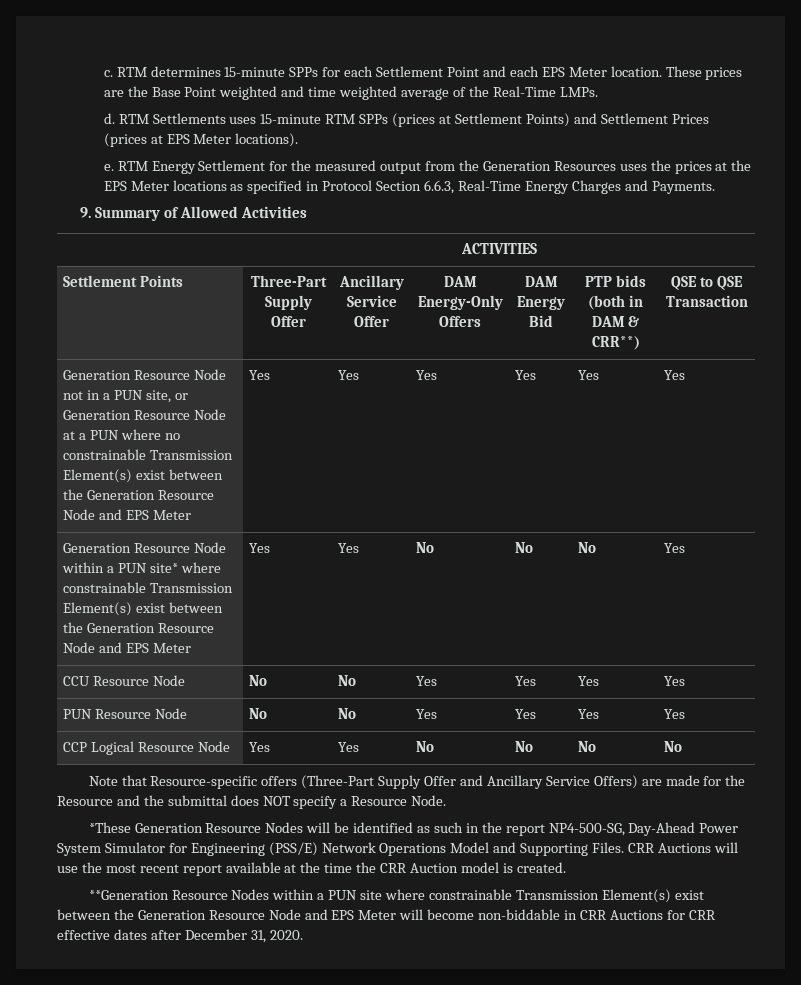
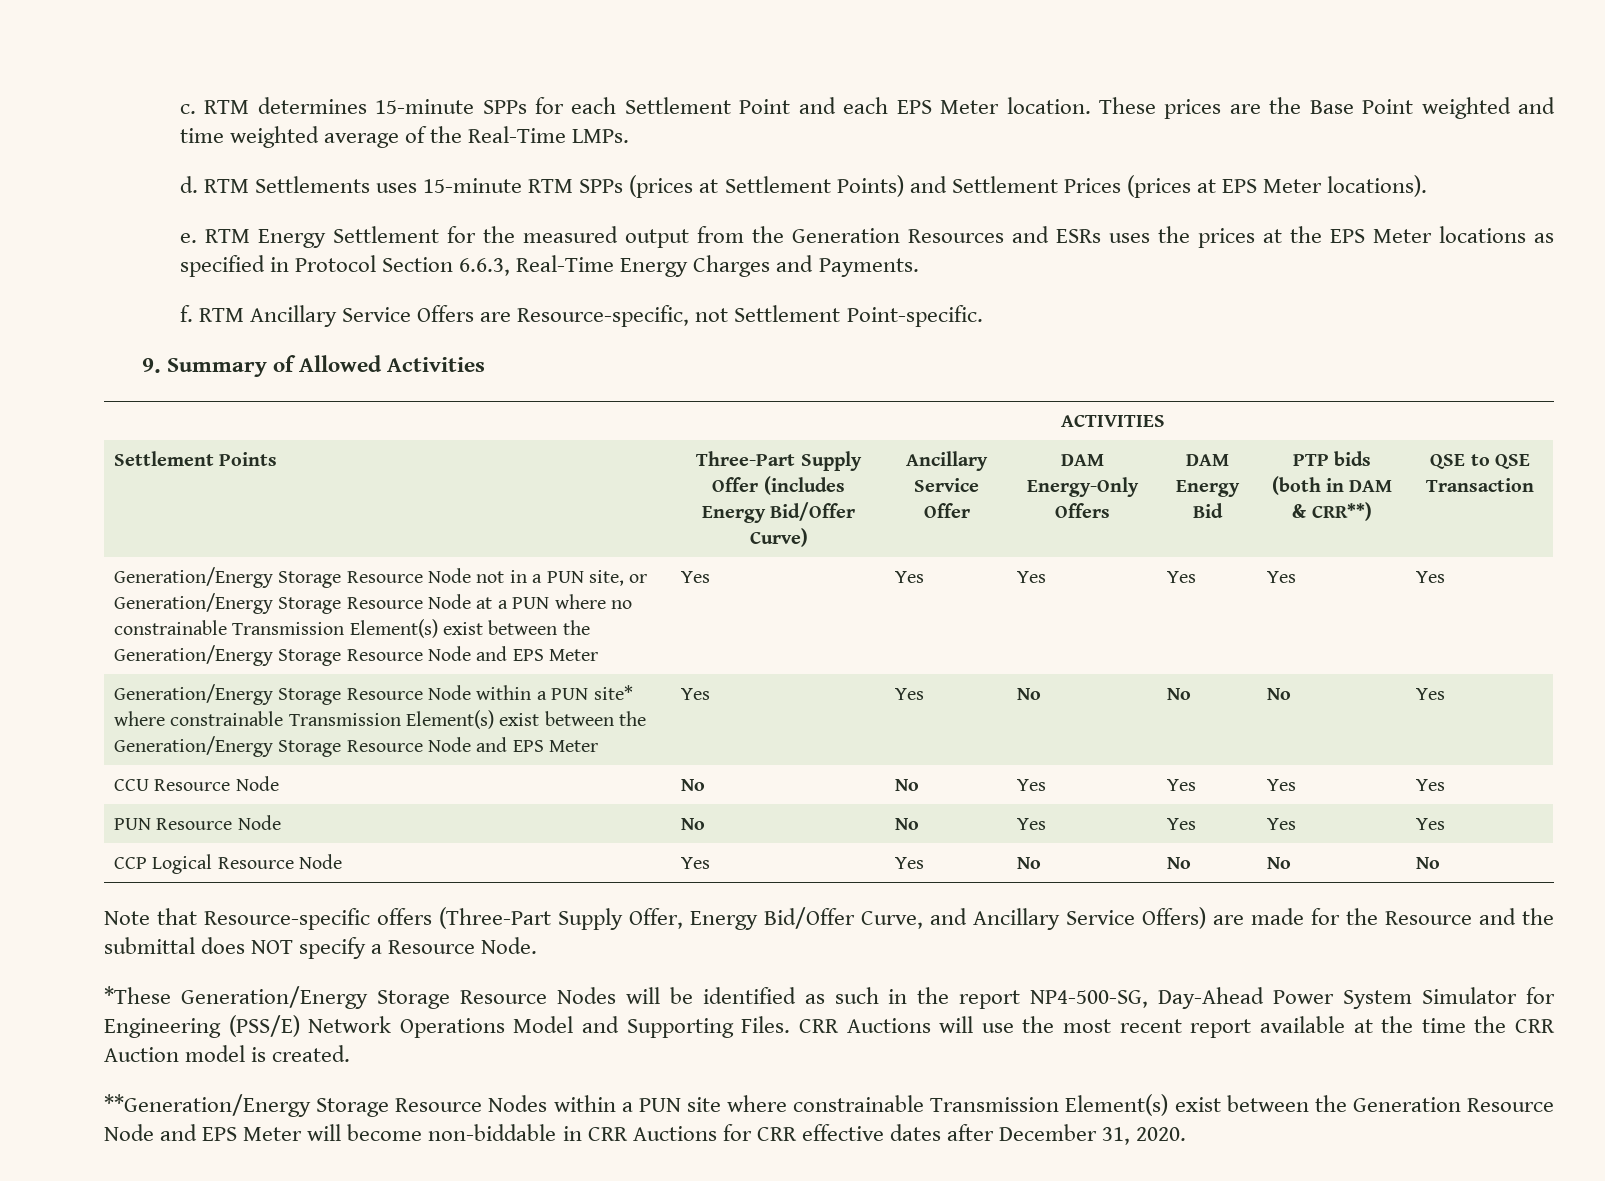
(616, 166) none -> [1011,226,1101,243] and ESRs
(715, 187) none -> [179,305,983,327] // f. RTM Ancillary Service Offers are Resource-specific, not Settlement Point-specific.
(306, 321) none -> [763,476,845,495] [701,502,856,523] [749,528,808,547] (includes Energy Bid/Offer Curve)
[63,370,132,380] Generation -> [113,567,342,588] Generation/Energy Storage
[63,410,132,420] Generation -> [113,593,342,614] Generation/Energy Storage
[86,490,155,500] Generation -> [113,645,342,666] Generation/Energy Storage
[63,543,132,553] Generation -> [113,684,342,705] Generation/Energy Storage
[86,623,155,633] Generation -> [113,736,342,757] Generation/Energy Storage
[424,776,457,786] Offer -> [629,907,923,930] Offer, Energy Bid/Offer Curve,
[134,823,203,833] Generation -> [180,986,450,1009] Generation/Energy Storage
[88,890,169,900] **Generation -> [104,1094,390,1117] **Generation/Energy Storage

